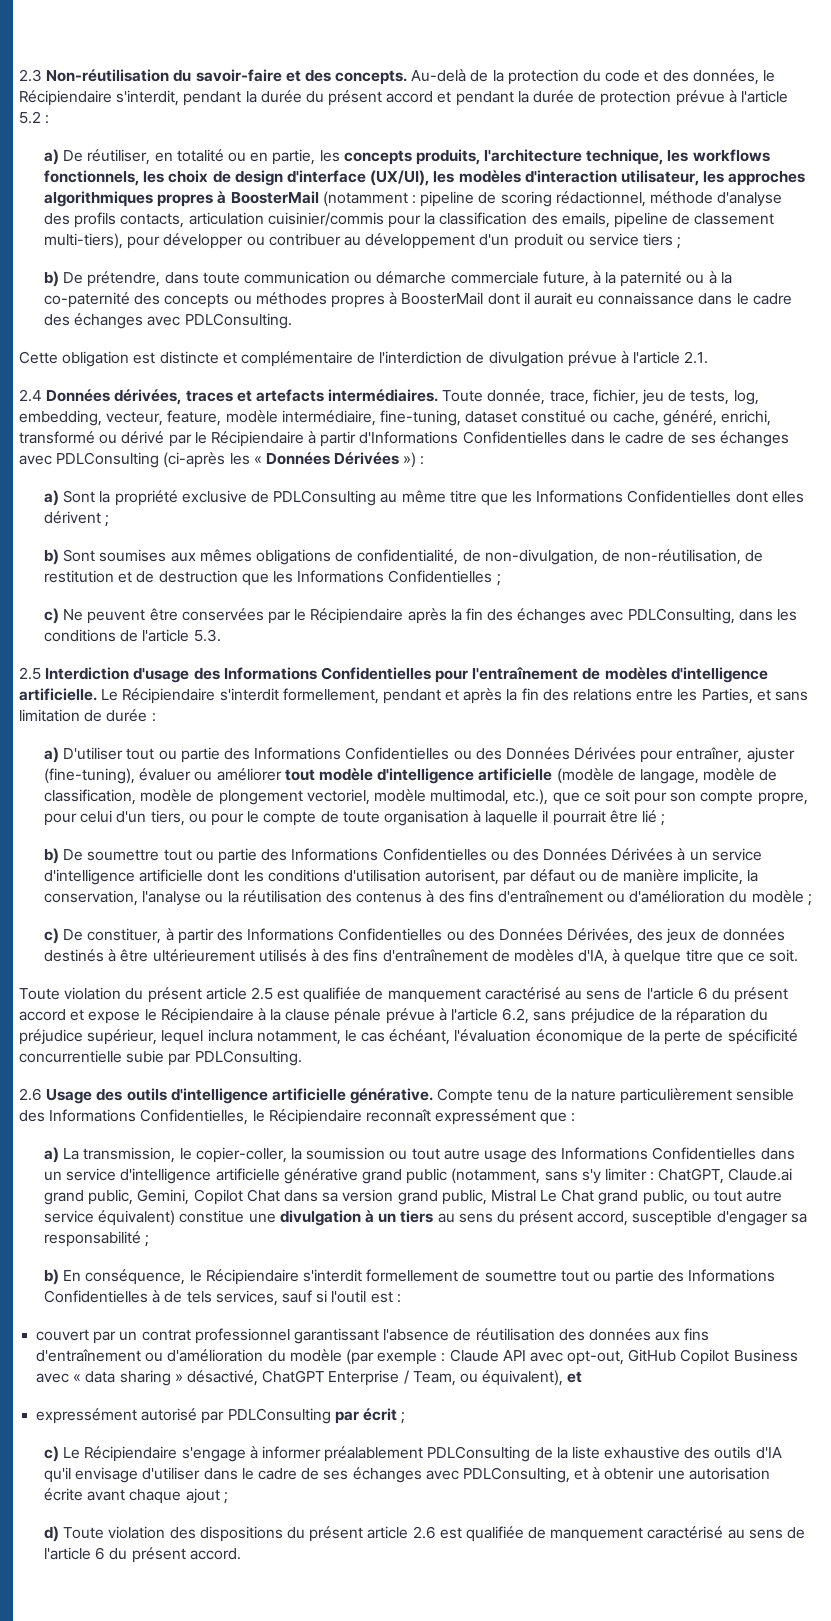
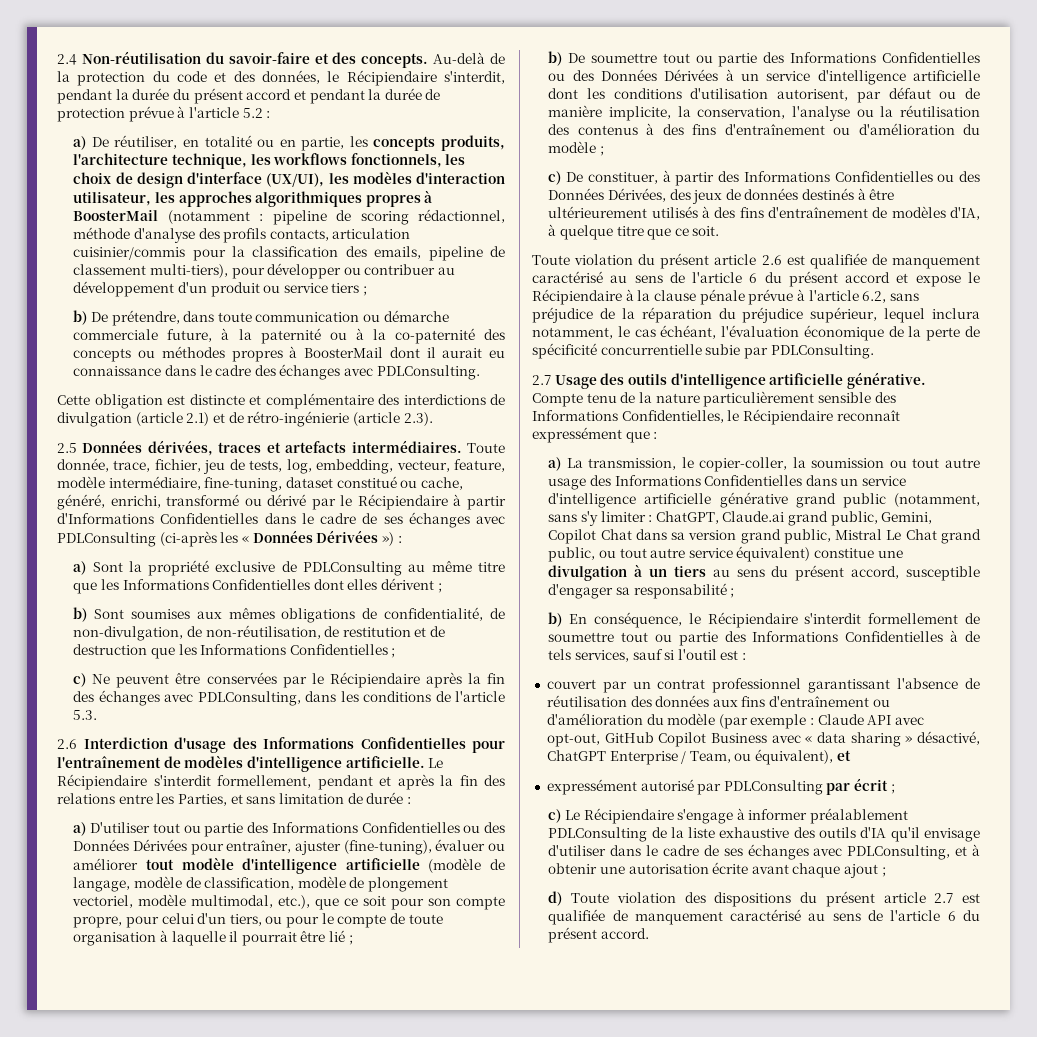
[19,69,42,82] 2.3 -> [57,54,77,65] 2.4
[357,351,709,367] [19,389,42,402] de l'interdiction de divulgation prévue à l'article 2.1. // 2.4 -> [378,394,505,405] [57,411,433,427] [57,443,77,453] des interdictions de divulgation (article 2.1) et de rétro-ingénierie (article 2.3). // 2.5
[19,667,41,680] 2.5 -> [57,739,77,749] 2.6
[250,987,273,1000] 2.5 -> [761,255,782,265] 2.6
[19,1088,42,1101] 2.6 -> [532,375,551,385] 2.7
[412,1526,436,1539] 2.6 -> [934,893,954,903] 2.7

